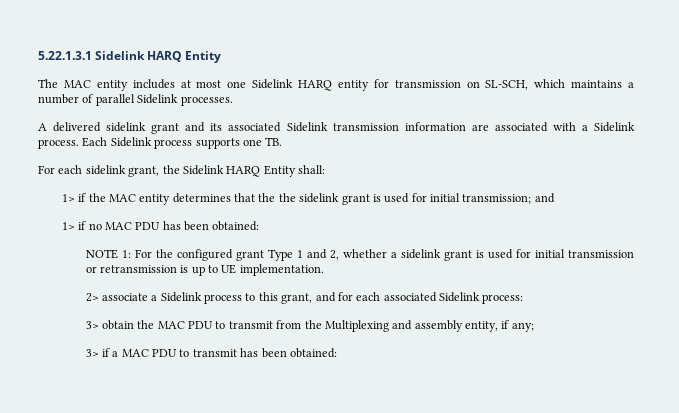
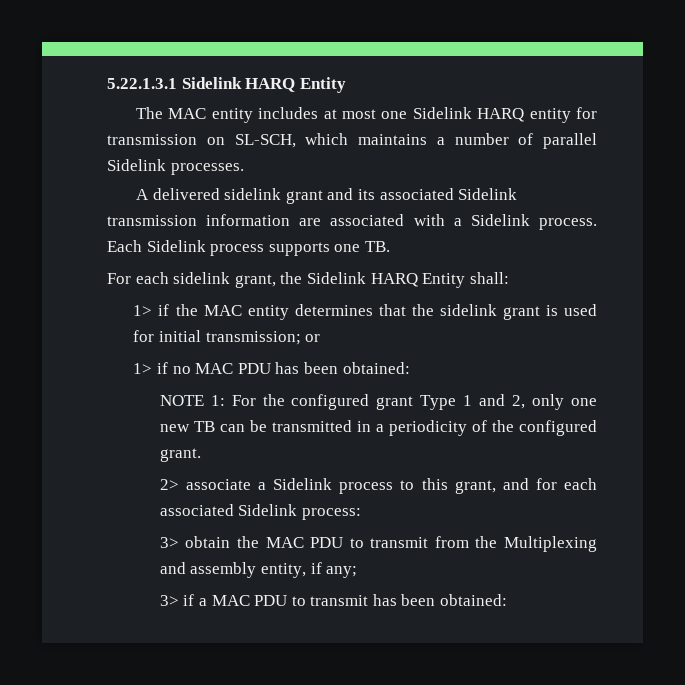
[278,193,296,202] the -> (434, 310) none
[534,193,555,203] and -> [305,334,321,342] or
[342,249,634,261] [85,264,324,276] whether a sidelink grant is used for initial transmission or retransmission is up to UE implementation. -> [532,394,597,410] [159,420,597,436] [159,448,201,462] only one new TB can be transmitted in a periodicity of the configured grant.

